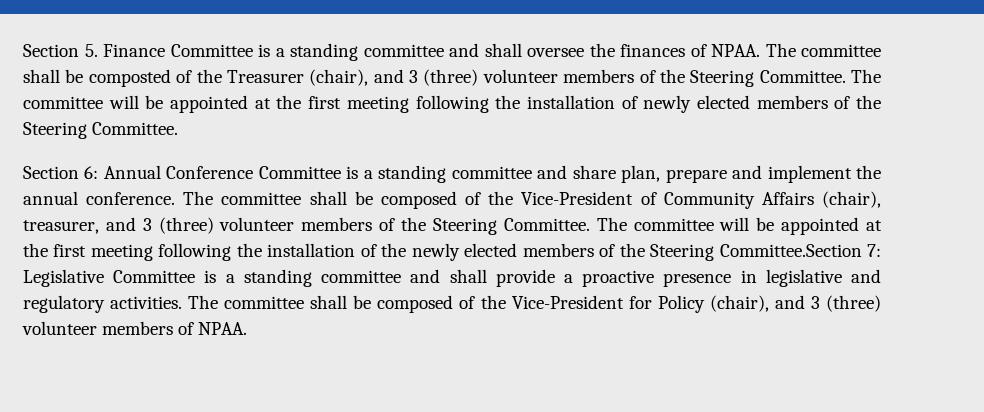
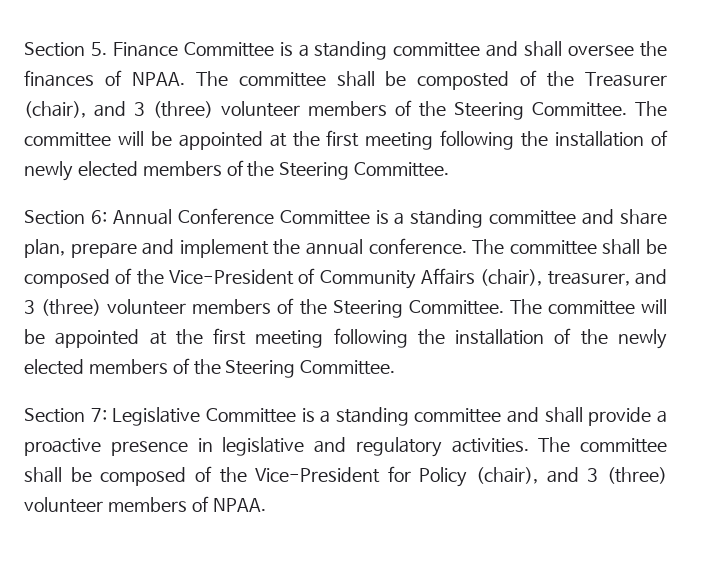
[719,244,862,257] Committee.Section -> [300,360,396,375] [24,408,85,423] Committee. // Section

